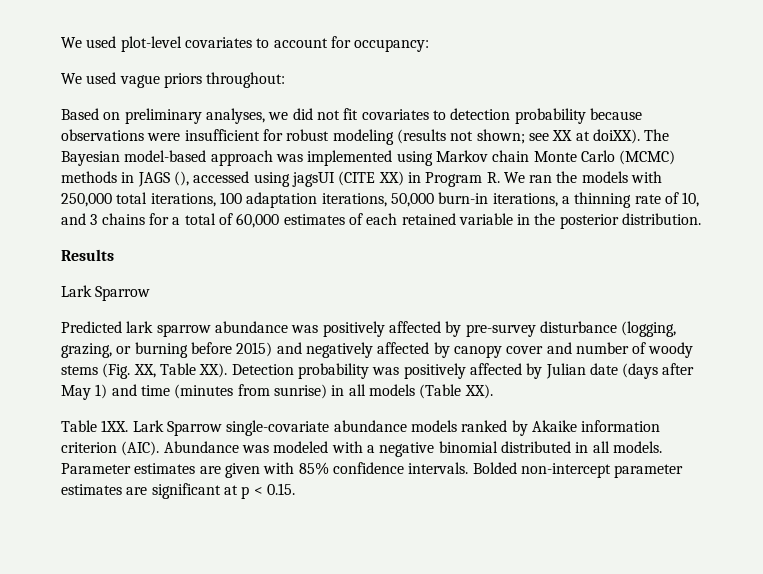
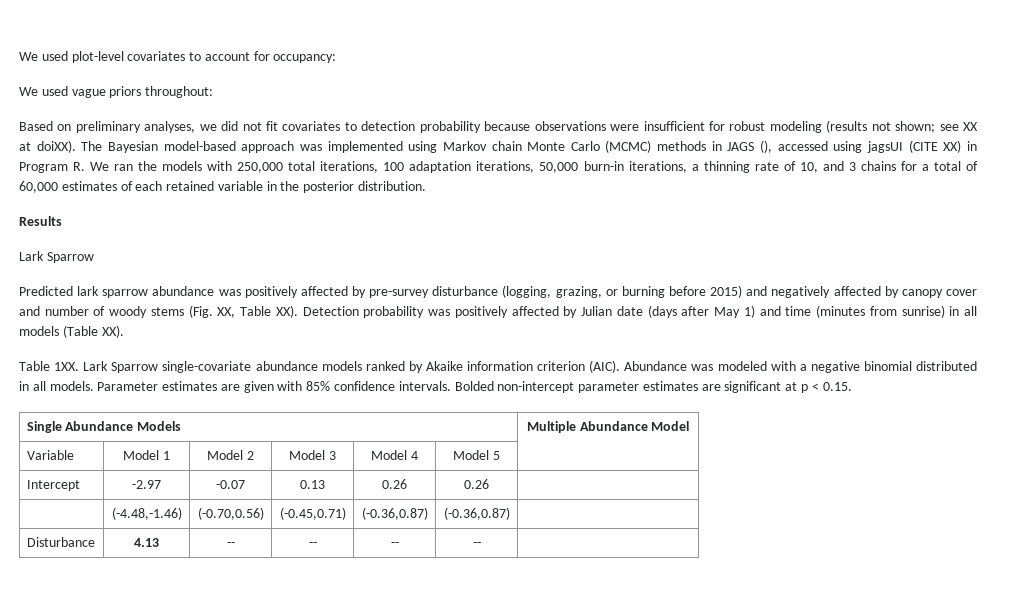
(295, 489) none -> [26,421,182,433] [526,421,690,433] [26,450,74,460] [123,450,170,460] [207,450,254,460] [289,450,336,460] [371,450,418,460] [453,450,500,460] [26,480,80,491] [132,480,161,489] [216,480,245,489] [300,480,326,489] [382,479,408,489] [464,479,490,489] [111,507,182,520] [197,507,264,520] [279,507,346,520] [361,507,428,520] [443,507,510,520] [26,537,95,547] [134,538,159,547] [226,542,235,547] [308,542,317,547] [390,542,399,547] [472,542,481,547] // Single Abundance Models | Multiple Abundance Model // Variable | Model 1 | Model 2 | Model 3 | Model 4 | Model 5 | // Intercept | -2.97 | -0.07 | 0.13 | 0.26 | 0.26 | // | (-4.48,-1.46) | (-0.70,0.56) | (-0.45,0.71) | (-0.36,0.87) | (-0.36,0.87) | // Disturbance | 4.13 | -- | -- | -- | -- |

